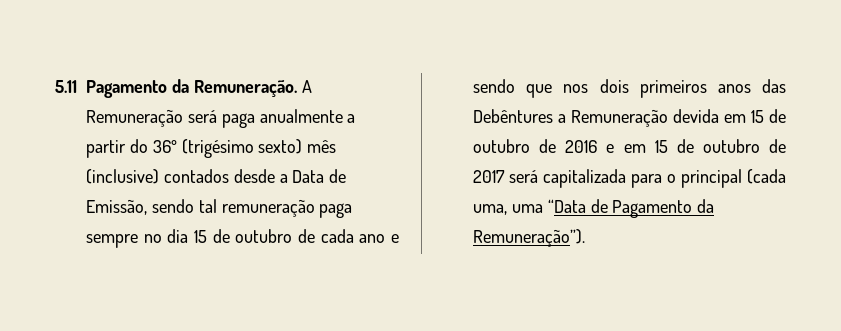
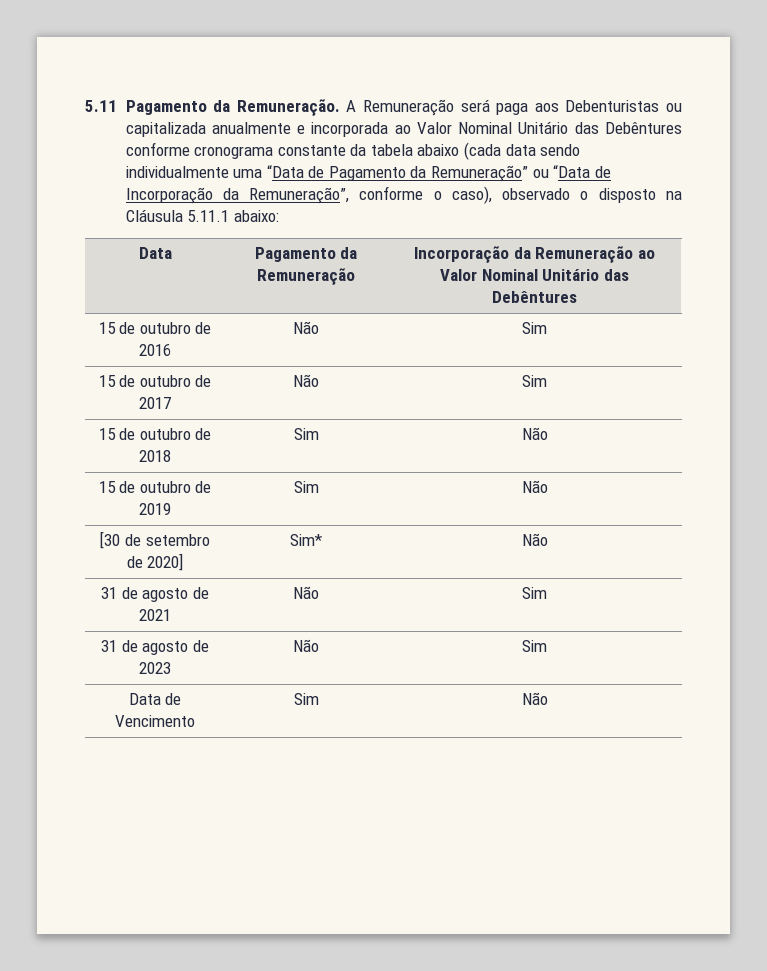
[259,109,356,123] [86,139,337,158] [86,169,347,184] [86,199,353,218] [86,229,400,248] [473,79,786,98] [473,109,746,127] anualmente a partir do 36º (trigésimo sexto) mês (inclusive) contados desde a Data de Emissão, sendo tal remuneração paga sempre no dia 15 de outubro de cada ano e sendo que nos dois primeiros anos das Debêntures a Remuneração devida em -> [534,100,682,112] [125,121,682,137] [125,142,581,160] [125,165,611,182] [125,186,682,204] [125,209,279,222] [138,247,172,259] [254,247,358,262] [257,268,355,285] [414,246,655,263] [440,269,629,281] [492,291,577,303] aos Debenturistas ou capitalizada anualmente e incorporada ao Valor Nominal Unitário das Debêntures conforme cronograma constante da tabela abaixo (cada data sendo individualmente uma “Data de Pagamento da Remuneração” ou “Data de Incorporação da Remuneração”, conforme o caso), observado o disposto na Cláusula 5.11.1 abaixo: // Data | Pagamento da Remuneração | Incorporação da Remuneração ao Valor Nominal Unitário das Debêntures //
[606,144,646,153] e em -> [293,321,319,334] [522,322,547,334] | Não | Sim //
[509,169,786,188] [473,199,715,218] [473,229,585,247] será capitalizada para o principal (cada uma, uma “Data de Pagamento da Remuneração”). -> [293,374,319,387] [522,375,547,387] [98,428,212,440] [139,450,171,462] [293,428,319,440] [521,427,548,440] [98,481,212,493] [139,503,171,515] [293,481,319,493] [521,480,548,493] [100,531,210,549] [126,553,184,571] [290,534,322,546] [521,533,548,546] [101,587,209,602] [139,609,171,621] [293,586,319,599] [522,587,547,599] [101,640,209,655] [139,662,171,674] [293,639,319,652] [522,640,547,652] [128,693,182,705] [115,715,195,727] [293,693,319,705] [521,692,548,705] | Não | Sim // 15 de outubro de 2018 | Sim | Não // 15 de outubro de 2019 | Sim | Não // [30 de setembro de 2020] | Sim* | Não // 31 de agosto de 2021 | Não | Sim // 31 de agosto de 2023 | Não | Sim // Data de Vencimento | Sim | Não

